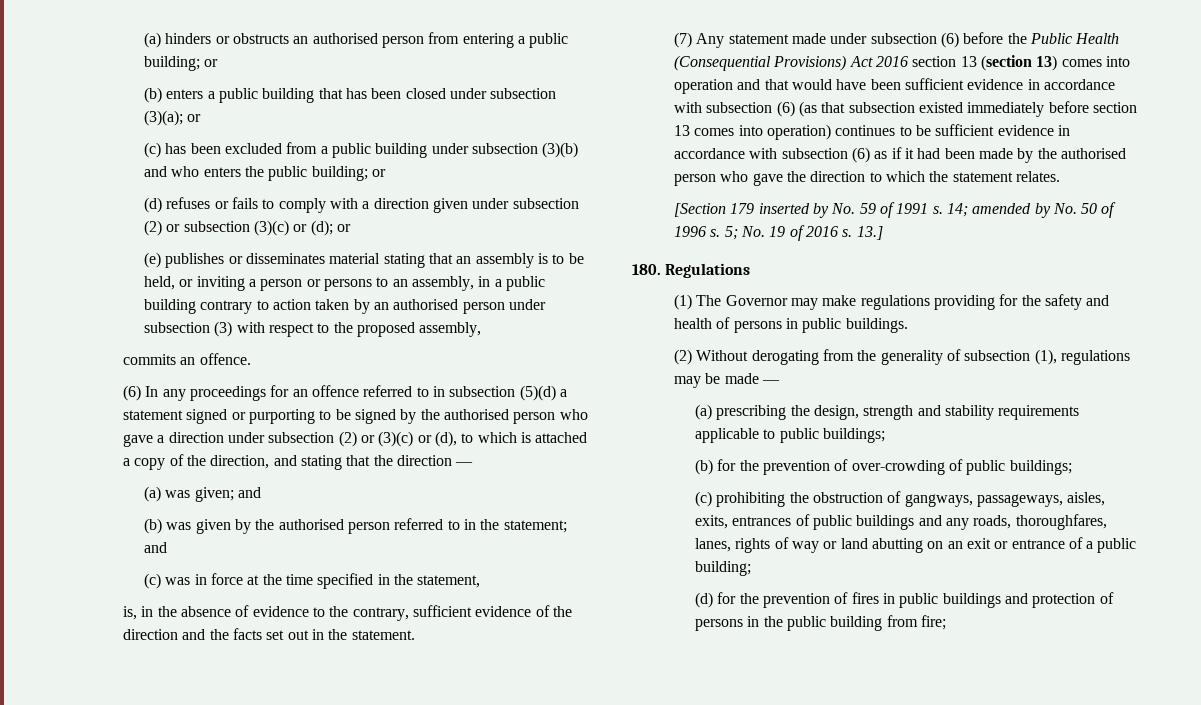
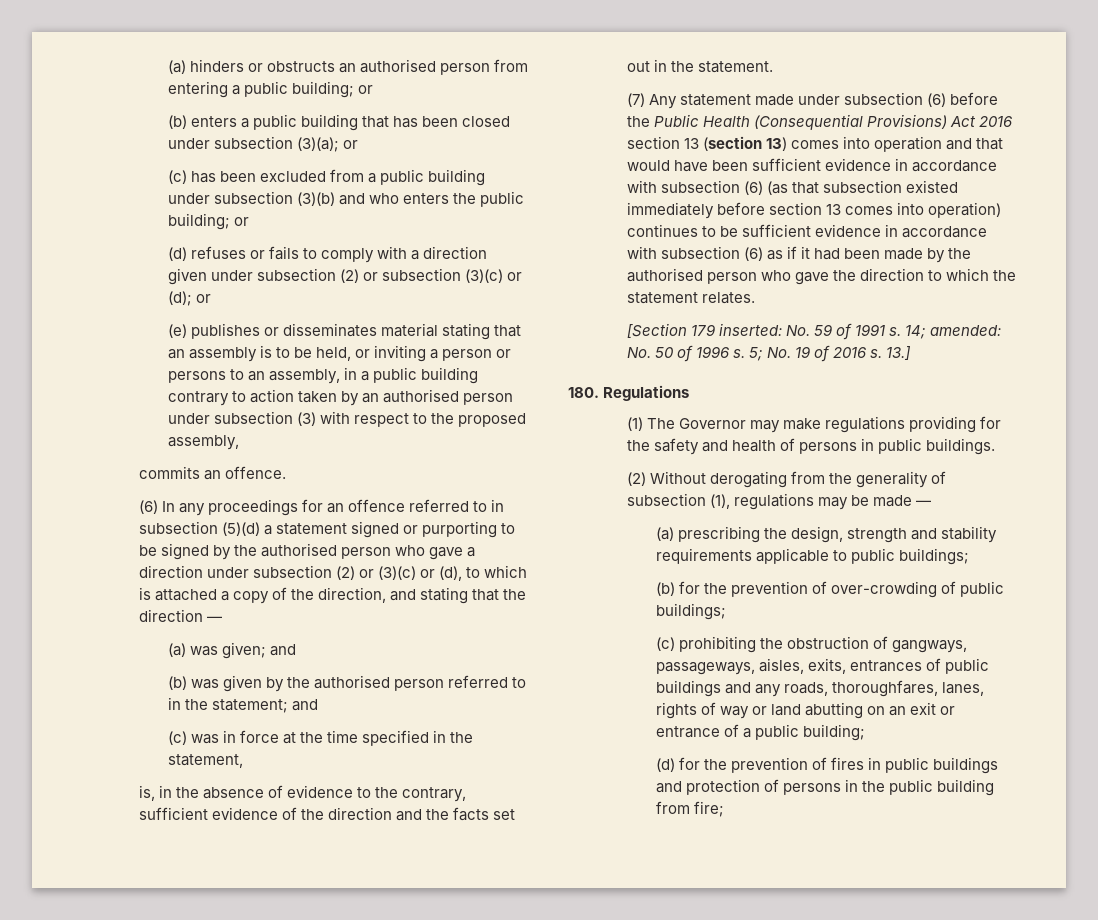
[758,203,829,218] inserted by -> [718,323,782,336] inserted:
[972,203,1051,218] amended by -> [930,325,1002,336] amended:

